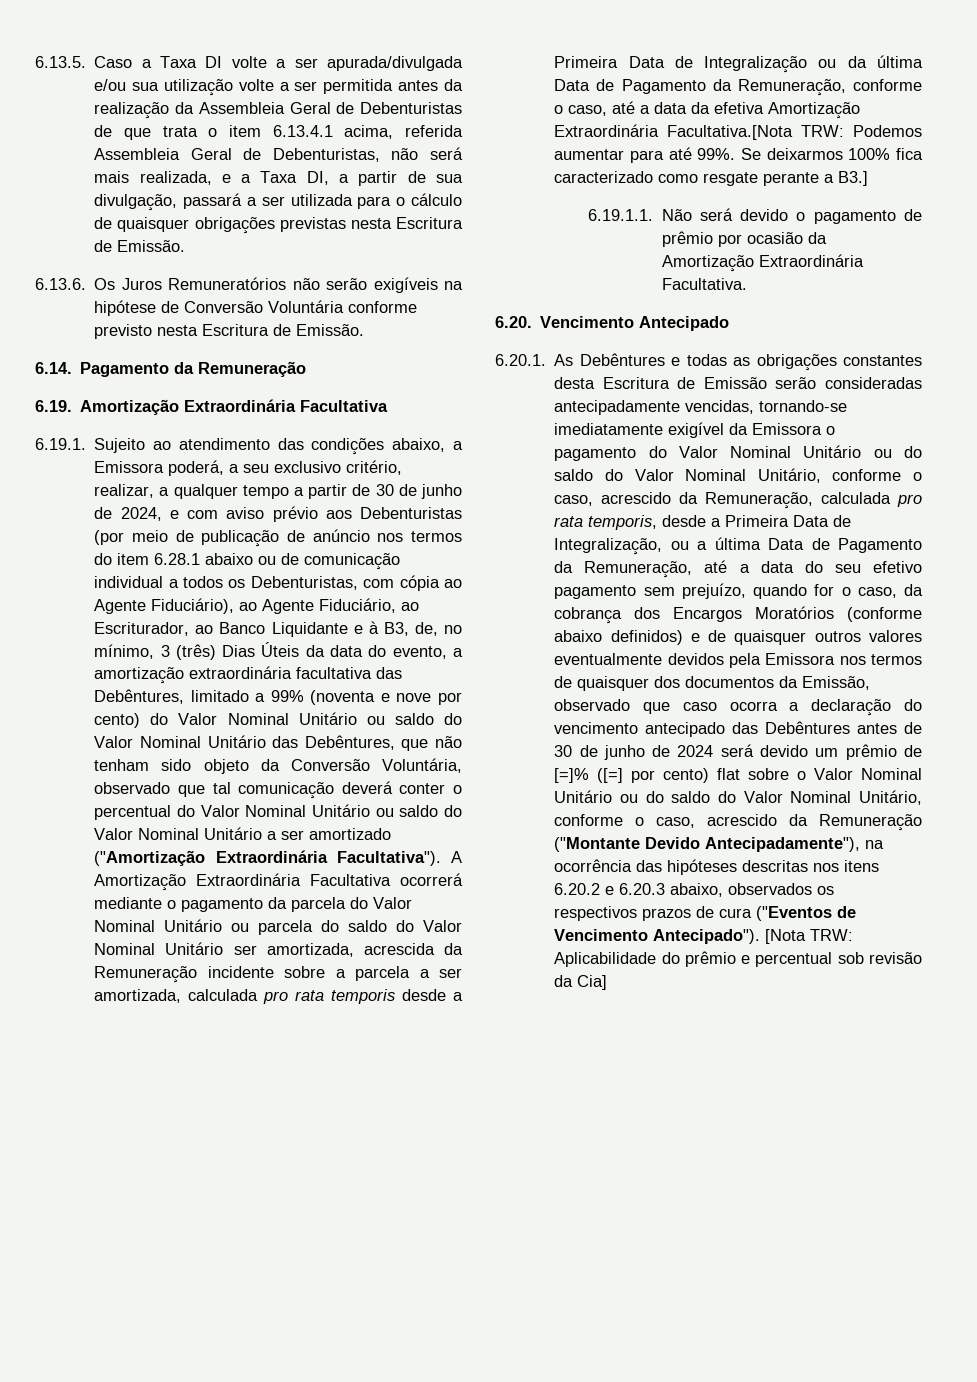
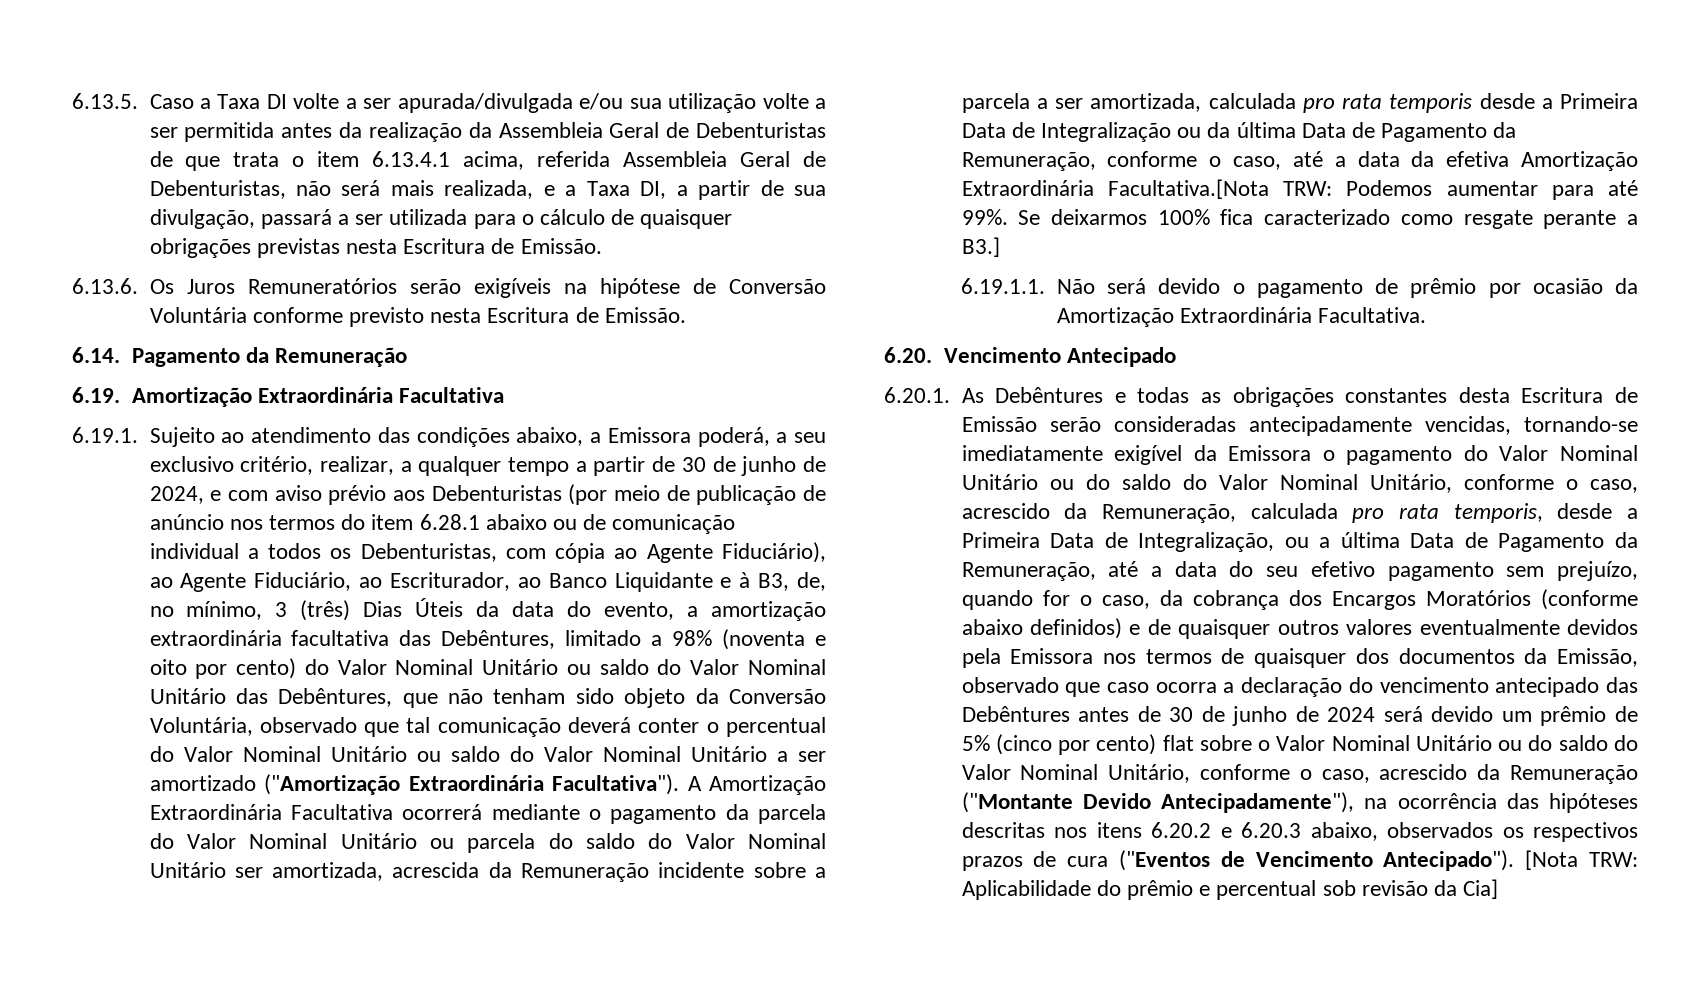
[292,278,320,290] não -> (397, 286) none
[270,690,304,702] 99% -> [672,630,713,646] 98%
[396,693,432,702] nove -> [149,659,187,675] oito
[554,768,624,783] [=]% ([=] -> [961,734,1052,755] 5% (cinco

